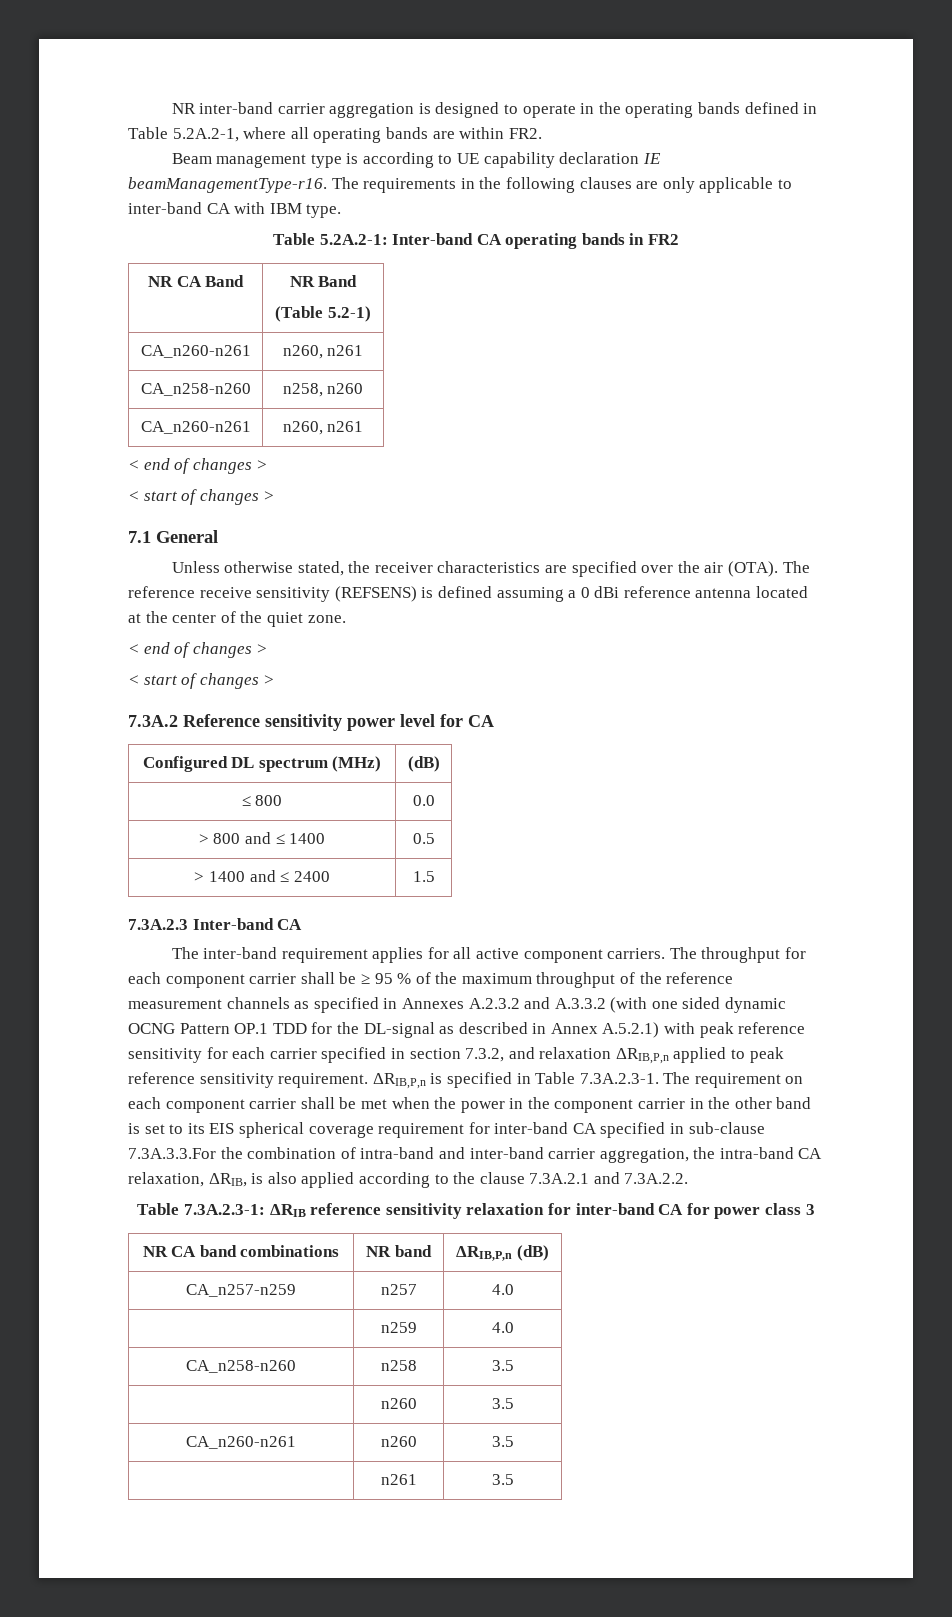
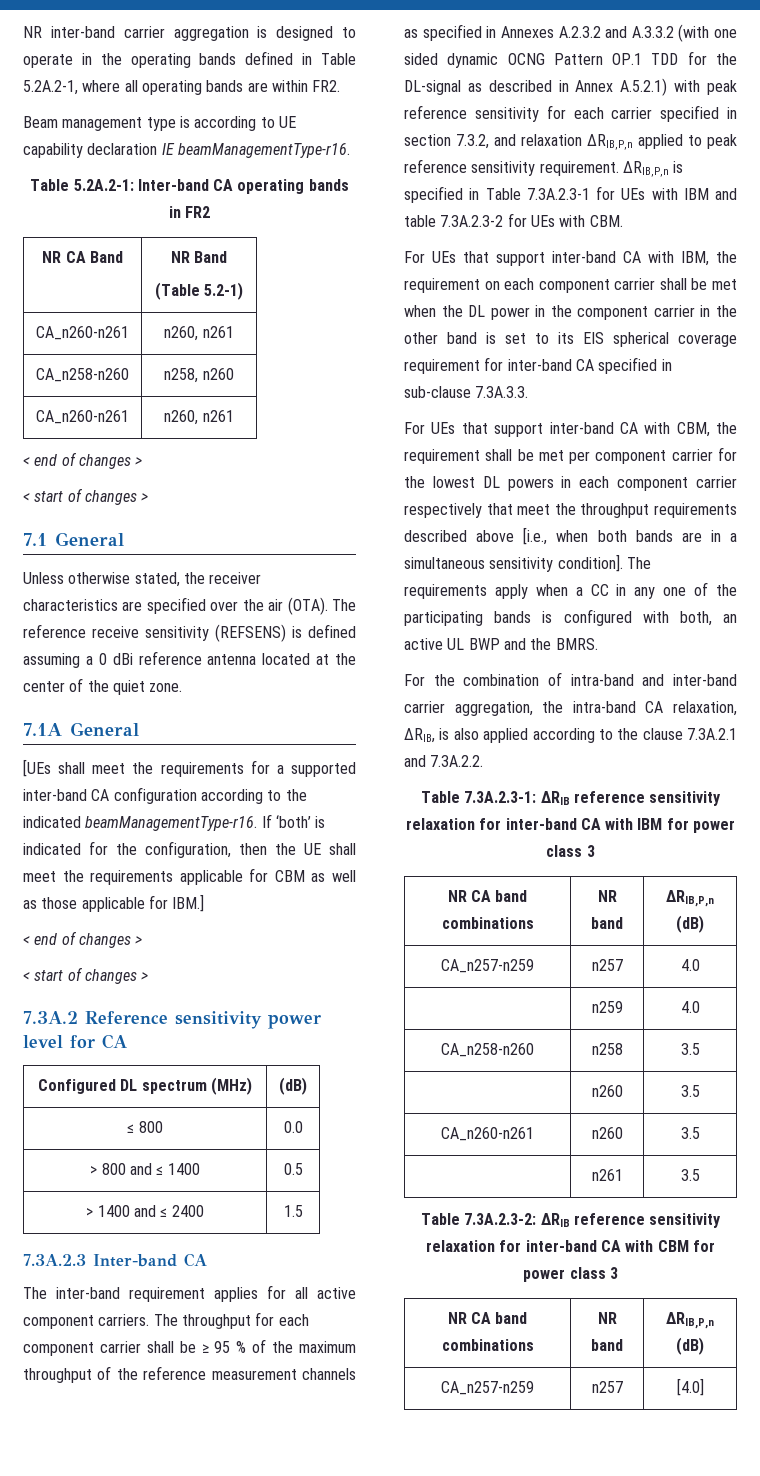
[331,177,792,193] [128,202,342,218] The requirements in the following clauses are only applicable to inter-band CA with IBM type. -> (350, 150) none
(346, 619) none -> [23,722,139,736] [23,759,356,777] [23,787,307,804] [23,814,326,831] [23,841,356,858] [23,868,356,885] [23,894,205,912] // 7.1A General // [UEs shall meet the requirements for a supported inter-band CA configuration according to the indicated beamManagementType-r16. If ‘both’ is indicated for the configuration, then the UE shall meet the requirements applicable for CBM as well as those applicable for IBM.]
[579,1072,691,1084] 7.3A.2.3-1. The -> [526,186,737,200] [404,213,623,227] [404,251,737,266] 7.3A.2.3-1 for UEs with IBM and table 7.3A.2.3-2 for UEs with CBM. // For UEs that support inter-band CA with IBM, the
(457, 1103) none -> [468,305,486,317] DL
[128,1148,216,1159] 7.3A.3.3.For -> [475,386,529,398] [404,422,737,437] [404,447,737,464] [404,476,737,491] [404,503,737,518] [404,527,737,545] [404,554,651,572] [404,582,737,599] [404,609,737,626] [404,638,598,650] [404,674,425,686] 7.3A.3.3. // For UEs that support inter-band CA with CBM, the requirement shall be met per component carrier for the lowest DL powers in each component carrier respectively that meet the throughput requirements described above [i.e., when both bands are in a simultaneous sensitivity condition]. The requirements apply when a CC in any one of the participating bands is configured with both, an active UL BWP and the BMRS. // For
(684, 1209) none -> [605,818,663,830] with IBM
(514, 1479) none -> [420,1213,722,1228] [426,1240,715,1252] [523,1267,618,1282] [447,1312,528,1324] [441,1339,534,1351] [597,1312,617,1324] [591,1339,623,1351] [666,1312,714,1329] [676,1337,704,1355] [441,1381,534,1395] [591,1381,623,1393] [676,1378,704,1396] // Table 7.3A.2.3-2: ΔRIB reference sensitivity relaxation for inter-band CA with CBM for power class 3 // NR CA band combinations | NR band | ΔRIB,P,n (dB) // CA_n257-n259 | n257 | [4.0]

